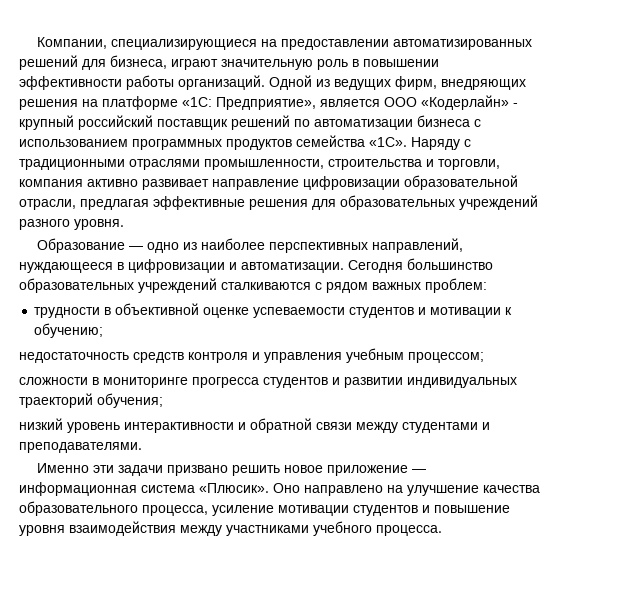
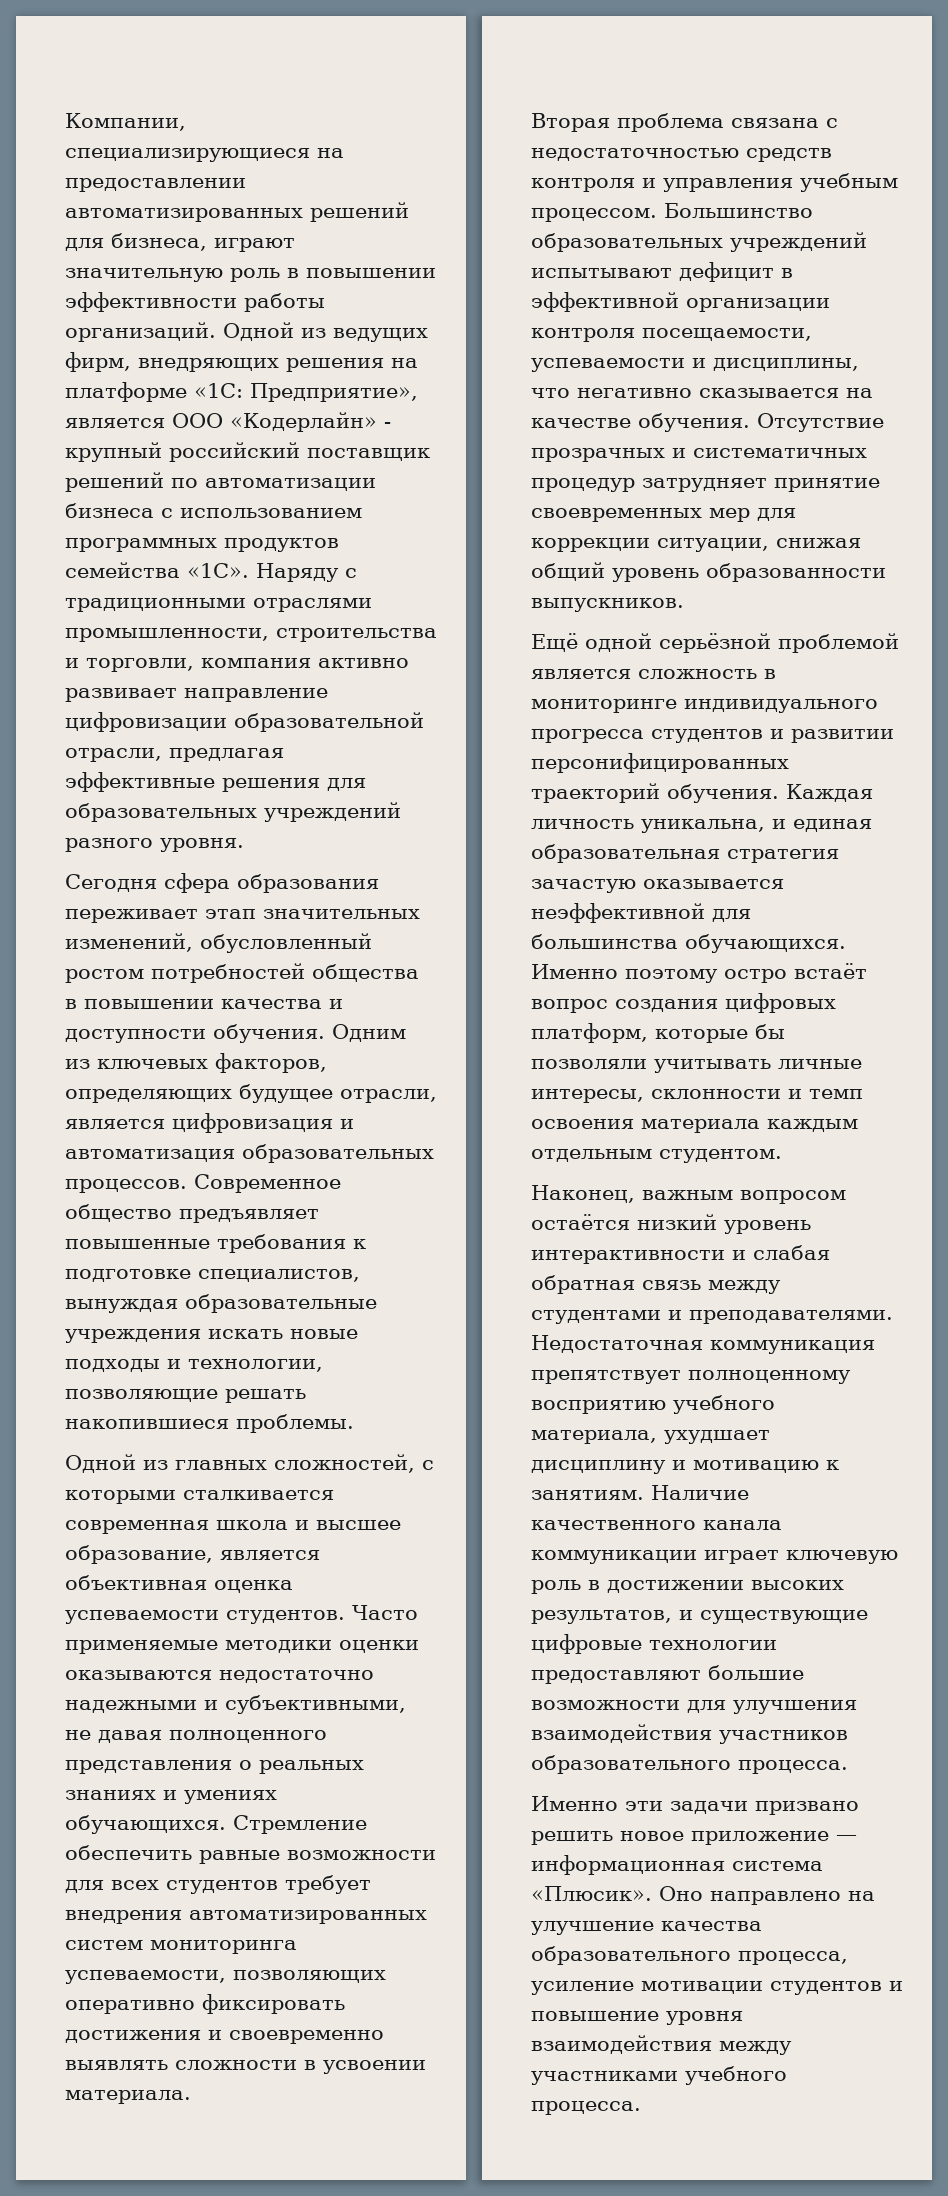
[37,238,464,253] [19,258,493,273] [19,278,487,293] [34,303,513,318] [34,323,104,338] [19,352,129,363] Образование — одно из наиболее перспективных направлений, нуждающееся в цифровизации и автоматизации. Сегодня большинство образовательных учреждений сталкиваются с рядом важных проблем: // трудности в объективной оценке успеваемости студентов и мотивации к обучению; // недостаточность -> [65,873,379,893] [65,909,420,923] [65,933,372,953] [65,963,419,983] [65,999,343,1009] [65,1024,406,1043] [65,1053,327,1073] [65,1084,437,1103] [65,1113,354,1133] [65,1144,434,1163] [65,1174,341,1193] [65,1204,319,1223] [65,1234,366,1253] [65,1269,360,1282] [65,1294,377,1313] [65,1329,358,1343] [65,1359,323,1372] [65,1389,306,1403] [65,1414,354,1433] [65,1454,434,1473] [65,1490,334,1504] [65,1520,401,1534] [65,1545,320,1564] [65,1575,293,1593] [65,1605,418,1624] [65,1640,419,1654] [65,1670,374,1683] [65,1695,406,1714] [65,1730,327,1743] [65,1760,364,1774] [65,1790,277,1804] [65,1815,367,1834] [65,1845,436,1864] [65,1875,371,1894] [65,1910,427,1924] [65,1940,297,1954] [65,1970,386,1984] [65,1994,345,2014] [65,2030,384,2044] [65,2060,426,2074] [65,2090,191,2104] [531,113,838,132] [531,148,739,161] Сегодня сфера образования переживает этап значительных изменений, обусловленный ростом потребностей общества в повышении качества и доступности обучения. Одним из ключевых факторов, определяющих будущее отрасли, является цифровизация и автоматизация образовательных процессов. Современное общество предъявляет повышенные требования к подготовке специалистов, вынуждая образовательные учреждения искать новые подходы и технологии, позволяющие решать накопившиеся проблемы. // Одной из главных сложностей, с которыми сталкивается современная школа и высшее образование, является объективная оценка успеваемости студентов. Часто применяемые методики оценки оказываются недостаточно надежными и субъективными, не давая полноценного представления о реальных знаниях и умениях обучающихся. Стремление обеспечить равные возможности для всех студентов требует внедрения автоматизированных систем мониторинга успеваемости, позволяющих оперативно фиксировать достижения и своевременно выявлять сложности в усвоении материала. // Вторая проблема связана с недостаточностью
[408,352,484,363] [19,377,88,385] процессом; // сложности -> [531,203,813,222] [531,232,867,252] [531,262,793,282] [531,292,830,312] [531,328,812,342] [531,358,859,372] [531,388,873,398] [531,413,884,432] [531,448,867,462] [531,478,880,492] [531,508,796,522] [531,538,861,552] [531,562,886,582] [531,598,684,612] [531,633,899,653] [531,669,757,679] процессом. Большинство образовательных учреждений испытывают дефицит в эффективной организации контроля посещаемости, успеваемости и дисциплины, что негативно сказывается на качестве обучения. Отсутствие прозрачных и систематичных процедур затрудняет принятие своевременных мер для коррекции ситуации, снижая общий уровень образованности выпускников. // Ещё одной серьёзной проблемой является сложность
(188, 382) none -> [684,699,878,713] индивидуального
[407,377,517,388] [19,393,163,408] индивидуальных траекторий обучения; // -> [531,753,789,773] [531,783,873,803] [531,819,872,833] [531,844,839,863] [531,879,784,893] [531,903,751,923] [531,934,846,953] [531,963,867,983] [531,993,836,1013] [531,1023,785,1043] [531,1059,862,1073] [531,1089,863,1103] [531,1119,858,1133] [531,1149,782,1163] [531,1185,846,1204] [531,1214,630,1230] персонифицированных траекторий обучения. Каждая личность уникальна, и единая образовательная стратегия зачастую оказывается неэффективной для большинства обучающихся. Именно поэтому остро встаёт вопрос создания цифровых платформ, которые бы позволяли учитывать личные интересы, склонности и темп освоения материала каждым отдельным студентом. // Наконец, важным вопросом остаётся
[250,418,352,433] обратной связи -> [753,1245,830,1260] [531,1275,701,1294] слабая обратная связь
(142, 447) none -> [531,1335,875,1354] [531,1370,851,1384] [531,1395,775,1414] [531,1430,770,1444] [531,1460,839,1474] [531,1485,749,1500] [531,1520,782,1530] [531,1550,898,1564] [531,1580,844,1594] [531,1610,868,1624] [531,1634,777,1654] [531,1665,804,1684] [531,1700,857,1714] [531,1724,848,1744] [531,1755,848,1774] Недостаточная коммуникация препятствует полноценному восприятию учебного материала, ухудшает дисциплину и мотивацию к занятиям. Наличие качественного канала коммуникации играет ключевую роль в достижении высоких результатов, и существующие цифровые технологии предоставляют большие возможности для улучшения взаимодействия участников образовательного процесса.

